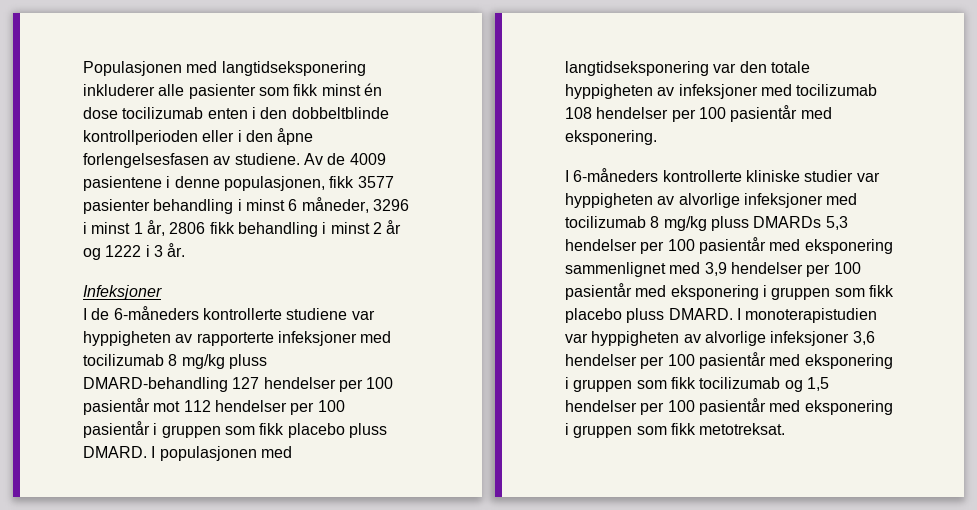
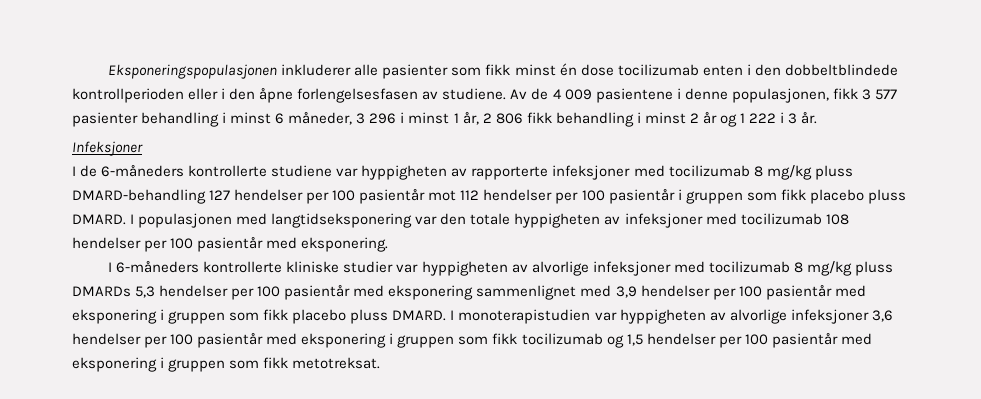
[83,61,366,76] Populasjonen med langtidseksponering -> [108,64,278,79] Eksponeringspopulasjonen
[291,107,389,119] dobbeltblinde -> [784,64,898,76] dobbeltblindede
[349,153,386,165] 4009 -> [552,89,592,100] 4 009
[357,176,394,188] 3577 -> [861,89,897,100] 3 577
[372,199,409,211] 3296 -> [356,113,397,124] 3 296
[169,222,206,234] 2806 -> [482,113,523,124] 2 806
[105,245,142,257] 1222 -> [740,113,777,123] 1 222

